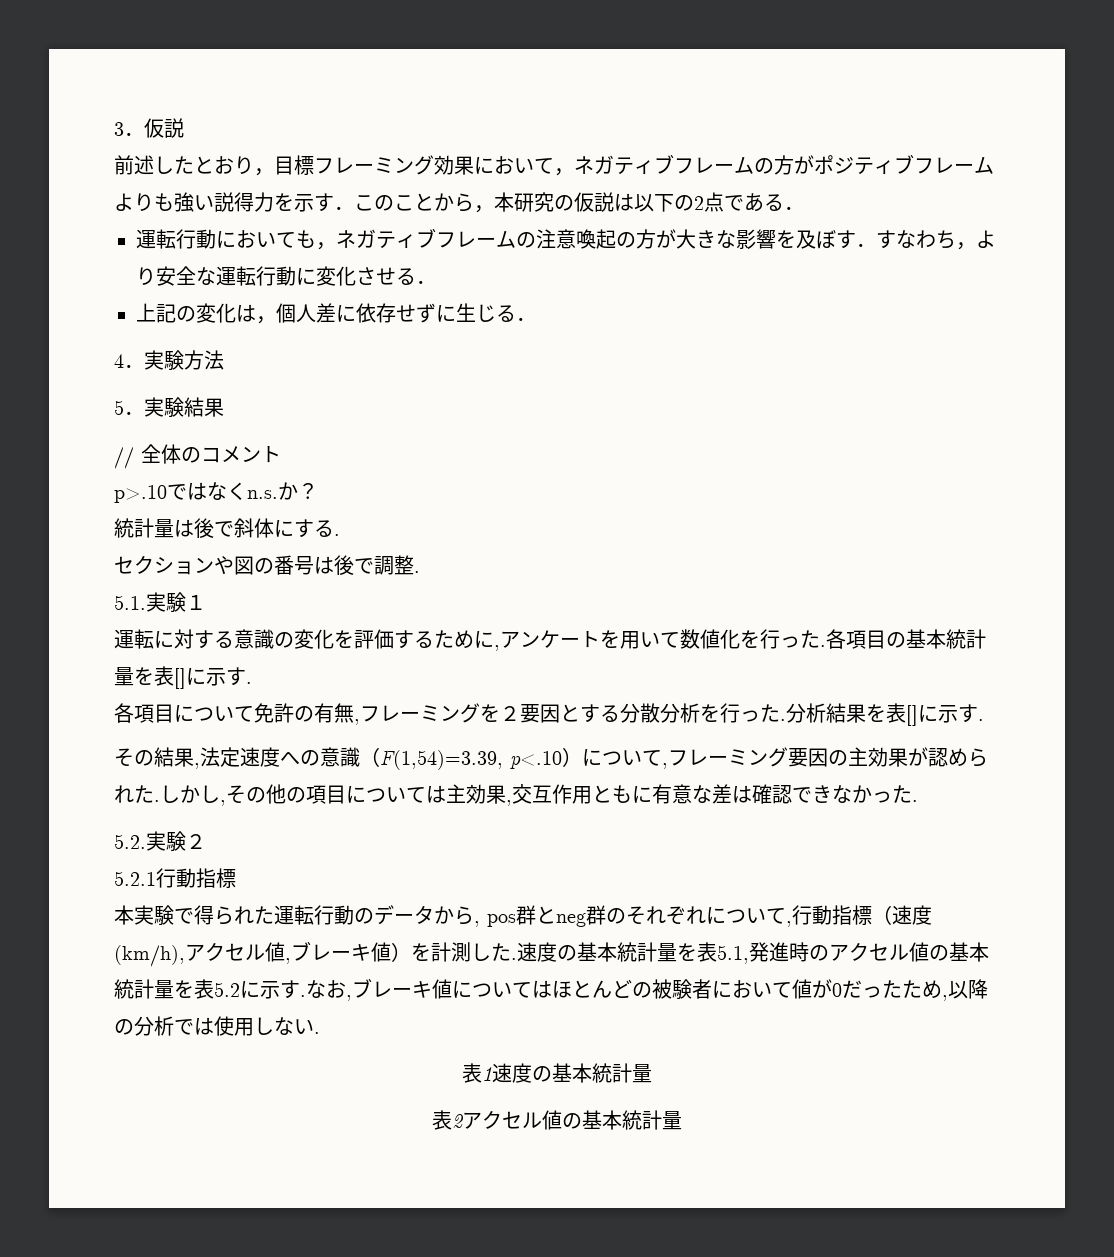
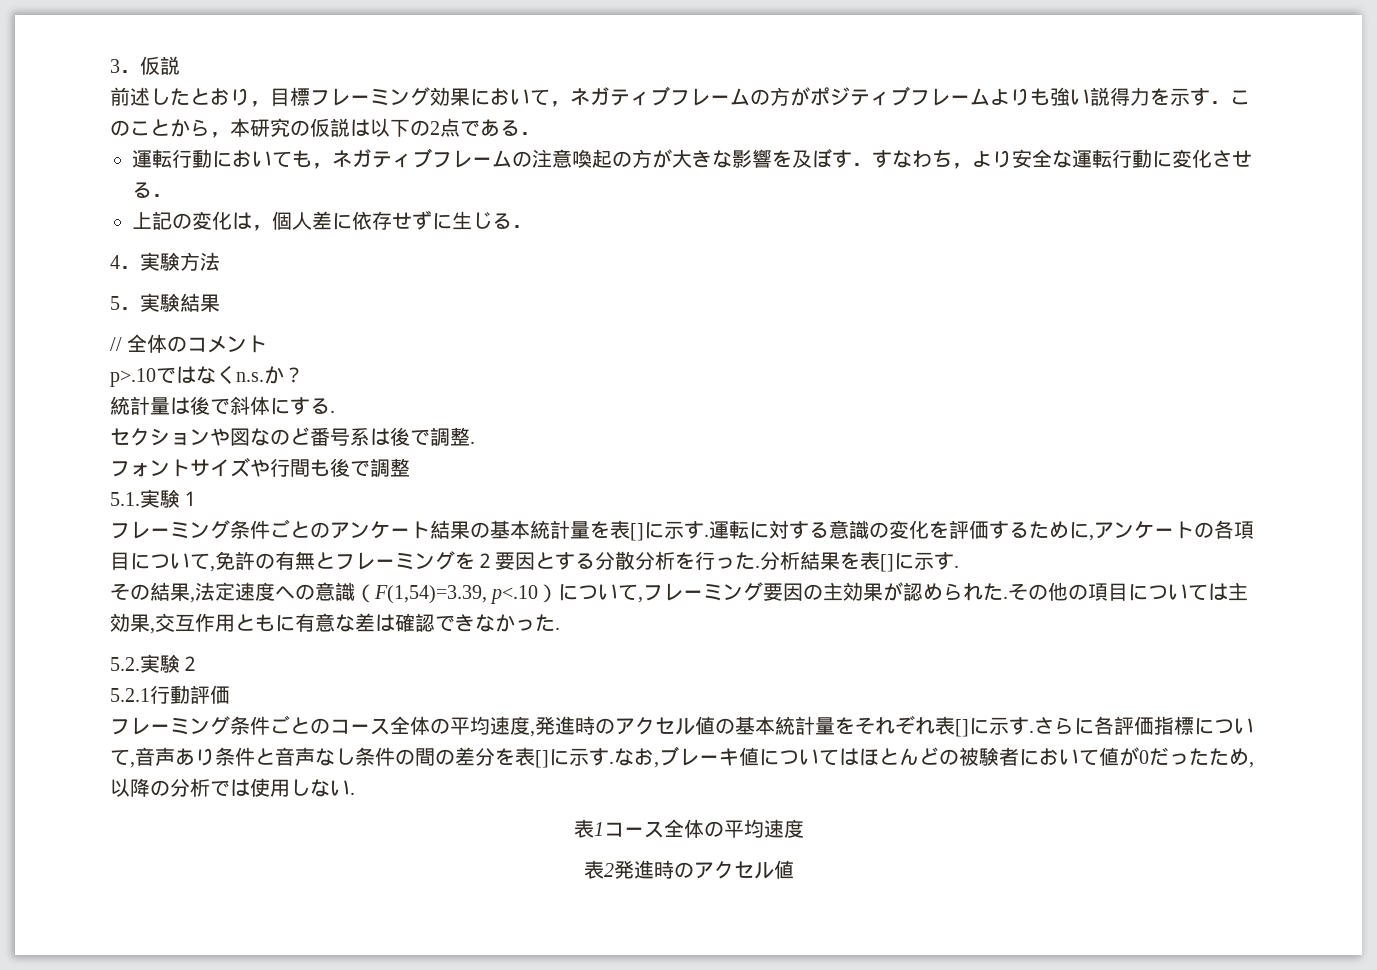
[254,555,314,575] の番号 -> [250,427,370,446] なのど番号系
[114,592,206,613] 5.1.実験１ // -> [110,457,410,477] [110,489,200,508] [110,519,709,541] フォントサイズや行間も後で調整 // 5.1.実験１ // フレーミング条件ごとのアンケート結果の基本統計量を表[]に示す.
[600,629,986,649] [114,666,252,689] を用いて数値化を行った.各項目の基本統計量を表[]に示す. // -> [1194,522,1214,538] の
(254, 714) none -> [210,566,215,572] ,
[354,719,360,725] , -> [315,552,335,569] と
[160,785,226,806] しかし, -> (1009, 597) none
[196,868,236,888] [114,905,932,927] [114,941,749,967] 指標 // 本実験で得られた運転行動のデータから, pos群とneg群のそれぞれについて,行動指標（速度(km/h),アクセル値,ブレーキ値）を計測した.速度の基本統計量を表5.1, -> [190,685,230,704] [110,715,535,737] 評価 // フレーミング条件ごとのコース全体の平均速度,
[194,979,240,999] 表5.2 -> [855,715,1254,737] [110,747,549,768] それぞれ表[]に示す.さらに各評価指標について,音声あり条件と音声なし条件の間の差分を表[]
[492,1063,652,1083] 速度の基本統計量 -> [603,819,804,838] コース全体の平均速度
[462,1110,682,1130] アクセル値の基本統計量 -> [613,860,794,879] 発進時のアクセル値

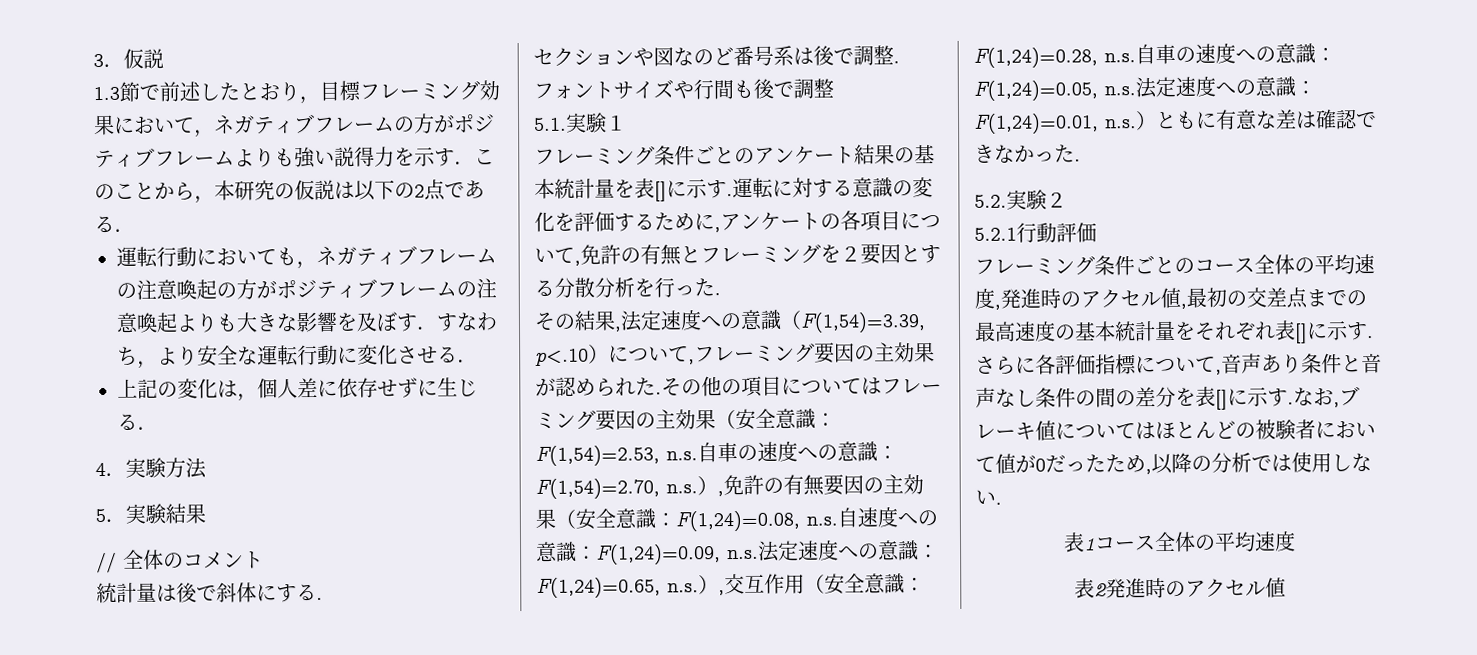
(180, 65) none -> [93,81,160,102] 1.3節で
(672, 158) none -> [276,278,497,299] [116,312,238,333] ポジティブフレームの注意喚起よりも
[110,365,304,387] // p>.10ではなくn.s.か？ -> (264, 560) none
[760,551,959,572] 分析結果を表[]に示す. -> (721, 294) none
[1228,582,1249,601] [110,613,235,634] 主効果,交互作用 -> [881,378,942,395] [535,408,836,431] [535,440,898,466] [535,474,924,499] [535,506,938,532] [536,539,939,565] [536,573,925,598] [973,42,1336,68] [973,75,1316,101] [973,111,1157,134] フレーミング要因の主効果（安全意識：F(1,54)=2.53, n.s.自車の速度への意識：F(1,54)=2.70, n.s.）,免許の有無要因の主効果（安全意識：F(1,24)=0.08, n.s.自速度への意識：F(1,24)=0.09, n.s.法定速度への意識：F(1,24)=0.65, n.s.）,交互作用（安全意識：F(1,24)=0.28, n.s.自車の速度への意識：F(1,24)=0.05, n.s.法定速度への意識：F(1,24)=0.01, n.s.）
(715, 725) none -> [1180,287,1367,309] [974,320,1056,342] ,最初の交差点までの最高速度

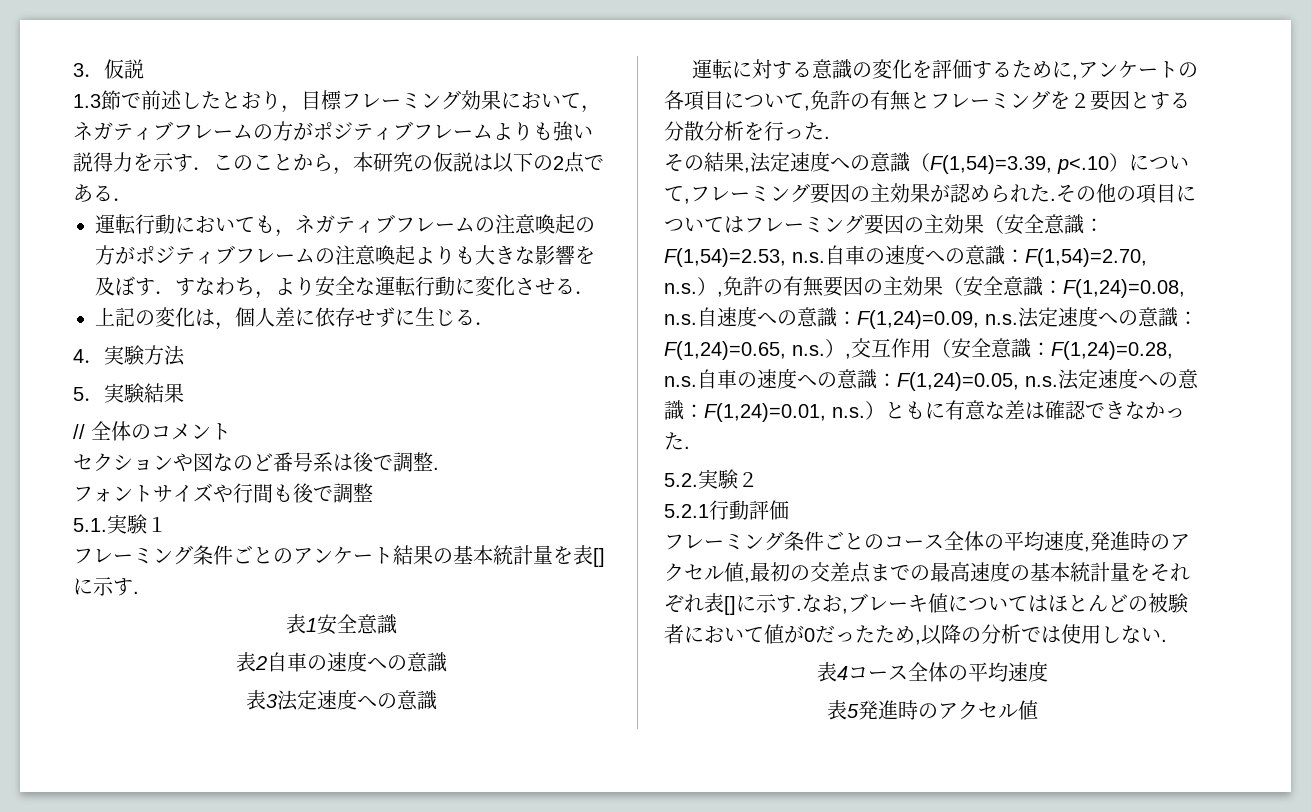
[96,582,323,604] // 統計量は後で斜体にする. -> (231, 431) none
(733, 195) none -> [286,614,397,635] [236,651,447,672] [246,689,437,711] // 表1安全意識 // 表2自車の速度への意識 // 表3法定速度への意識 //
[975,352,1382,375] [975,386,1294,410] さらに各評価指標について,音声あり条件と音声なし条件の間の差分を表[]に示す. -> (802, 609) none
[1083,537,1096,551] 1 -> [837,666,848,680] 4
[1094,583,1107,597] 2 -> [847,704,859,718] 5

